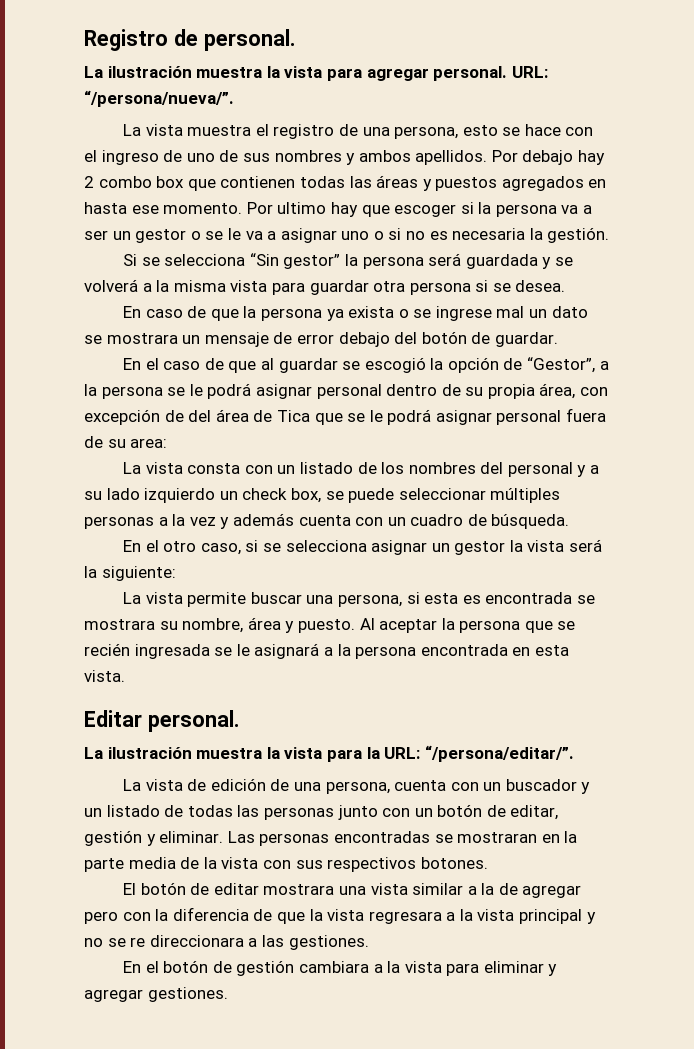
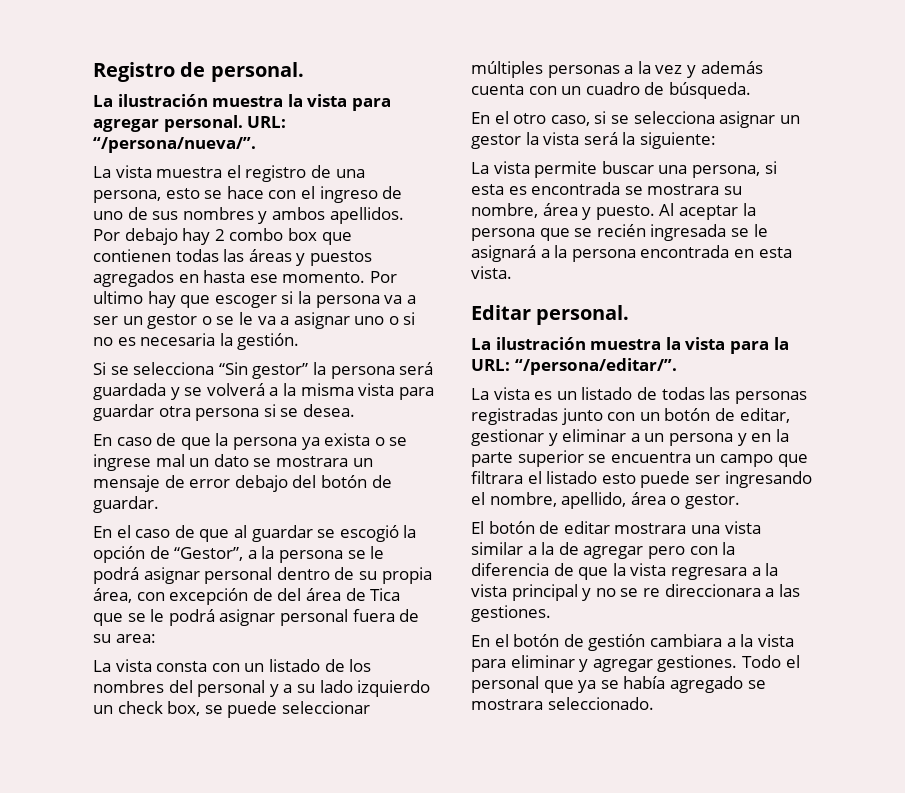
[187,778,591,794] de edición de una persona, cuenta con un buscador y -> [534,391,553,400] es
(334, 813) none -> [471,408,558,425] registradas
[84,830,578,846] [84,857,488,872] gestión y eliminar. Las personas encontradas se mostraran en la parte media de la vista con sus respectivos botones. -> [471,429,789,446] [471,450,808,467] [471,471,812,488] [471,492,740,509] gestionar y eliminar a un persona y en la parte superior se encuentra un campo que filtrara el listado esto puede ser ingresando el nombre, apellido, área o gestor.
(228, 994) none -> [741,655,800,668] [471,676,766,693] [471,697,654,710] Todo el personal que ya se había agregado se mostrara seleccionado.

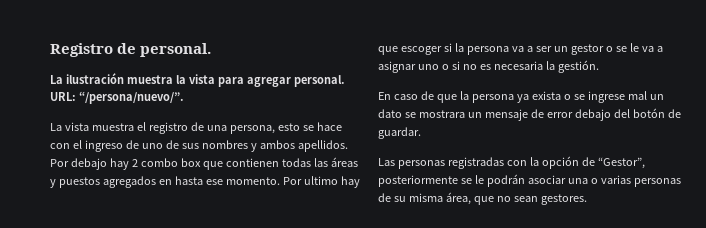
[93,137,256,153] “/persona/nueva/”. -> [78,91,184,104] “/persona/nuevo/”.
[93,362,434,379] [93,383,434,400] [93,404,355,421] // Si se selecciona “Sin gestor” la persona será guardada y se volverá a la misma vista para guardar otra persona si se desea. -> (599, 66) none
[93,525,417,542] [93,546,385,563] [93,567,432,584] [93,588,401,605] [93,609,420,626] [93,634,156,643] [93,659,372,672] [93,680,431,697] [93,701,370,718] [471,61,763,78] [471,82,751,99] [471,111,800,128] [471,132,716,149] [471,161,777,178] [471,182,742,195] [471,203,756,220] [471,224,768,241] [471,245,792,262] [471,266,512,279] [471,305,630,325] [471,337,789,354] [471,358,677,375] [471,387,807,404] [471,408,790,425] [471,429,789,446] [471,450,808,467] [471,471,812,488] [471,492,740,509] [471,521,761,534] [471,542,736,559] [471,563,779,580] [471,584,800,601] [471,605,551,622] [471,634,794,651] [471,655,800,672] [471,676,766,693] [471,697,654,710] En el caso de que al guardar se escogió la opción de “Gestor”, a la persona se le podrá asignar personal dentro de su propia área, con excepción de del área de Tica que se le podrá asignar personal fuera de su area: // La vista consta con un listado de los nombres del personal y a su lado izquierdo un check box, se puede seleccionar múltiples personas a la vez y además cuenta con un cuadro de búsqueda. // En el otro caso, si se selecciona asignar un gestor la vista será la siguiente: // La vista permite buscar una persona, si esta es encontrada se mostrara su nombre, área y puesto. Al aceptar la persona que se recién ingresada se le asignará a la persona encontrada en esta vista. // Editar personal. // La ilustración muestra la vista para la URL: “/persona/editar/”. // La vista es un listado de todas las personas registradas junto con un botón de editar, gestionar y eliminar a un persona y en la parte superior se encuentra un campo que filtrara el listado esto puede ser ingresando el nombre, apellido, área o gestor. // El botón de editar mostrara una vista similar a la de agregar pero con la diferencia de que la vista regresara a la vista principal y no se re direccionara a las gestiones. // En el botón de gestión cambiara a la vista para eliminar y agregar gestiones. Todo el personal que ya se había agregado se mostrara seleccionado. -> [378,156,645,169] [378,174,681,187] [378,192,587,205] Las personas registradas con la opción de “Gestor”, posteriormente se le podrán asociar una o varias personas de su misma área, que no sean gestores.

